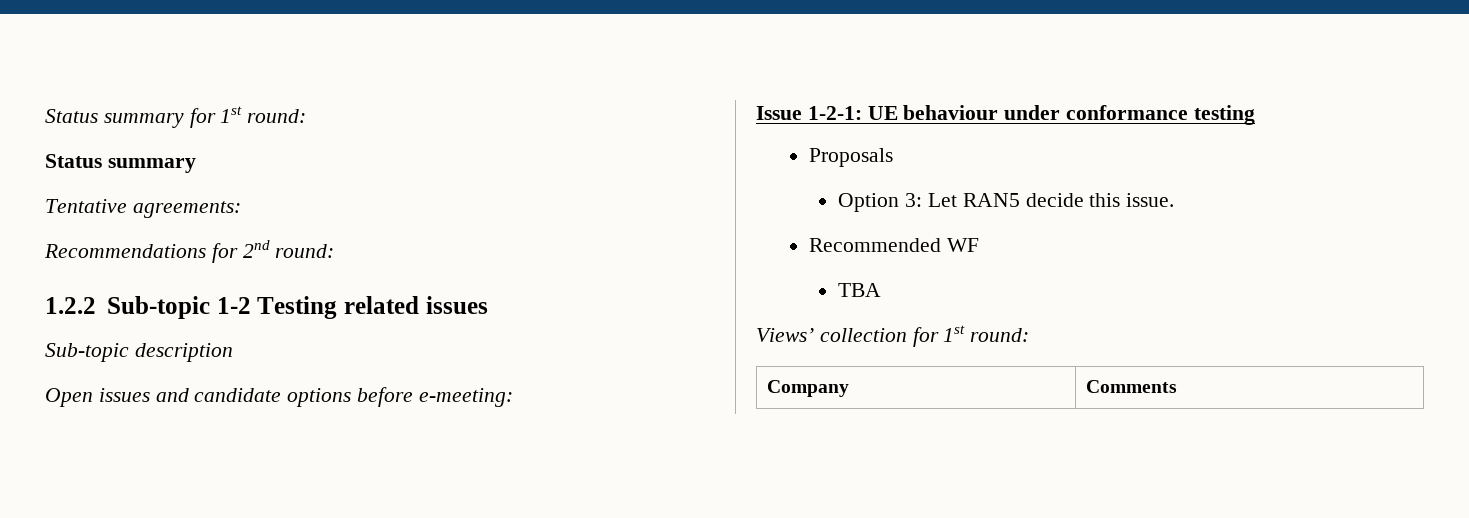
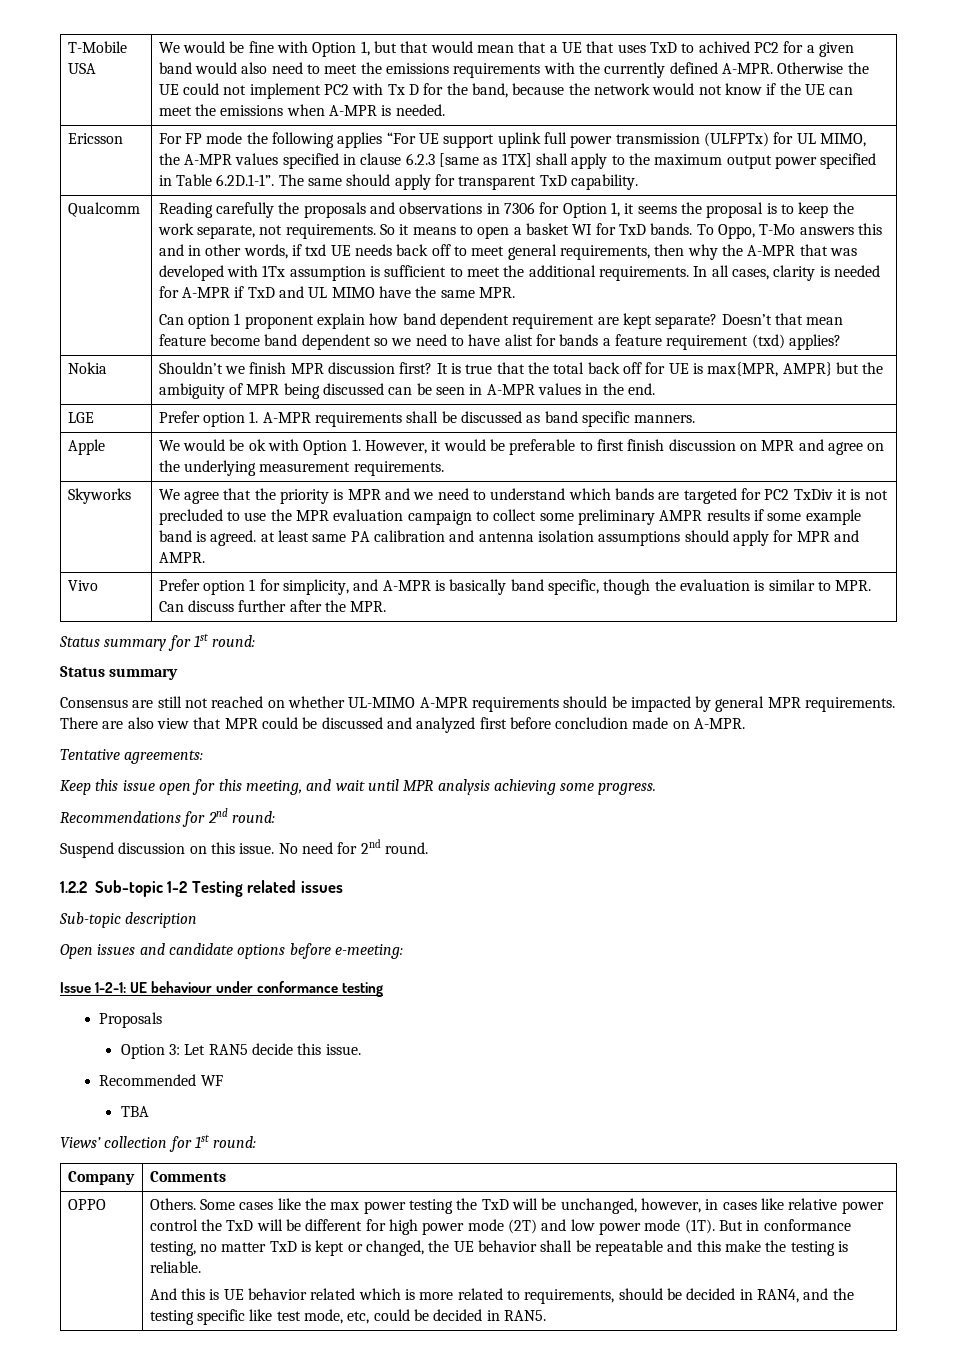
(45, 116) none -> [67,41,127,53] [67,63,96,74] [158,41,854,57] [158,62,869,78] [158,83,854,99] [158,104,445,116] [67,133,123,144] [158,132,866,148] [158,153,877,169] [158,174,638,190] [67,202,140,217] [158,202,854,218] [157,223,882,239] [158,244,857,260] [158,265,880,281] [158,286,515,298] [158,313,844,329] [158,334,841,350] [67,362,107,374] [158,362,884,377] [158,383,655,399] [67,412,94,423] [158,411,696,427] [67,439,105,455] [158,439,885,455] [158,460,444,476] [67,488,131,504] [158,488,888,504] [158,509,861,525] [158,530,859,546] [158,552,205,563] [67,580,98,591] [158,579,872,595] [158,600,387,612] T-Mobile USA | We would be fine with Option 1, but that would mean that a UE that uses TxD to achived PC2 for a given band would also need to meet the emissions requirements with the currently defined A-MPR. Otherwise the UE could not implement PC2 with Tx D for the band, because the network would not know if the UE can meet the emissions when A-MPR is needed. // Ericsson | For FP mode the following applies “For UE support uplink full power transmission (ULFPTx) for UL MIMO, the A-MPR values specified in clause 6.2.3 [same as 1TX] shall apply to the maximum output power specified in Table 6.2D.1-1”. The same should apply for transparent TxD capability. // Qualcomm | Reading carefully the proposals and observations in 7306 for Option 1, it seems the proposal is to keep the work separate, not requirements. So it means to open a basket WI for TxD bands. To Oppo, T-Mo answers this and in other words, if txd UE needs back off to meet general requirements, then why the A-MPR that was developed with 1Tx assumption is sufficient to meet the additional requirements. In all cases, clarity is needed for A-MPR if TxD and UL MIMO have the same MPR. // Can option 1 proponent explain how band dependent requirement are kept separate? Doesn’t that mean feature become band dependent so we need to have alist for bands a feature requirement (txd) applies? // Nokia | Shouldn’t we finish MPR discussion first? It is true that the total back off for UE is max{MPR, AMPR} but the ambiguity of MPR being discussed can be seen in A-MPR values in the end. // LGE | Prefer option 1. A-MPR requirements shall be discussed as band specific manners. // Apple | We would be ok with Option 1. However, it would be preferable to first finish discussion on MPR and agree on the underlying measurement requirements. // Skyworks | We agree that the priority is MPR and we need to understand which bands are targeted for PC2 TxDiv it is not precluded to use the MPR evaluation campaign to collect some preliminary AMPR results if some example band is agreed. at least same PA calibration and antenna isolation assumptions should apply for MPR and AMPR. // Vivo | Prefer option 1 for simplicity, and A-MPR is basically band specific, though the evaluation is similar to MPR. Can discuss further after the MPR. //
[45,199,241,218] [44,240,335,263] Tentative agreements: // Recommendations for 2nd round: -> [60,696,896,712] [60,717,746,733] [60,749,204,764] [60,779,657,795] [60,808,275,827] [60,839,428,858] Consensus are still not reached on whether UL-MIMO A-MPR requirements should be impacted by general MPR requirements. There are also view that MPR could be discussed and analyzed first before concludion made on A-MPR. // Tentative agreements: // Keep this issue open for this meeting, and wait until MPR analysis achieving some progress. // Recommendations for 2nd round: // Suspend discussion on this issue. No need for 2nd round.
(1177, 386) none -> [67,1199,106,1210] [149,1198,884,1214] [149,1219,851,1235] [149,1240,848,1256] [149,1261,201,1273] [149,1288,854,1304] [149,1309,546,1325] // OPPO | Others. Some cases like the max power testing the TxD will be unchanged, however, in cases like relative power control the TxD will be different for high power mode (2T) and low power mode (1T). But in conformance testing, no matter TxD is kept or changed, the UE behavior shall be repeatable and this make the testing is reliable. // And this is UE behavior related which is more related to requirements, should be decided in RAN4, and the testing specific like test mode, etc, could be decided in RAN5.

